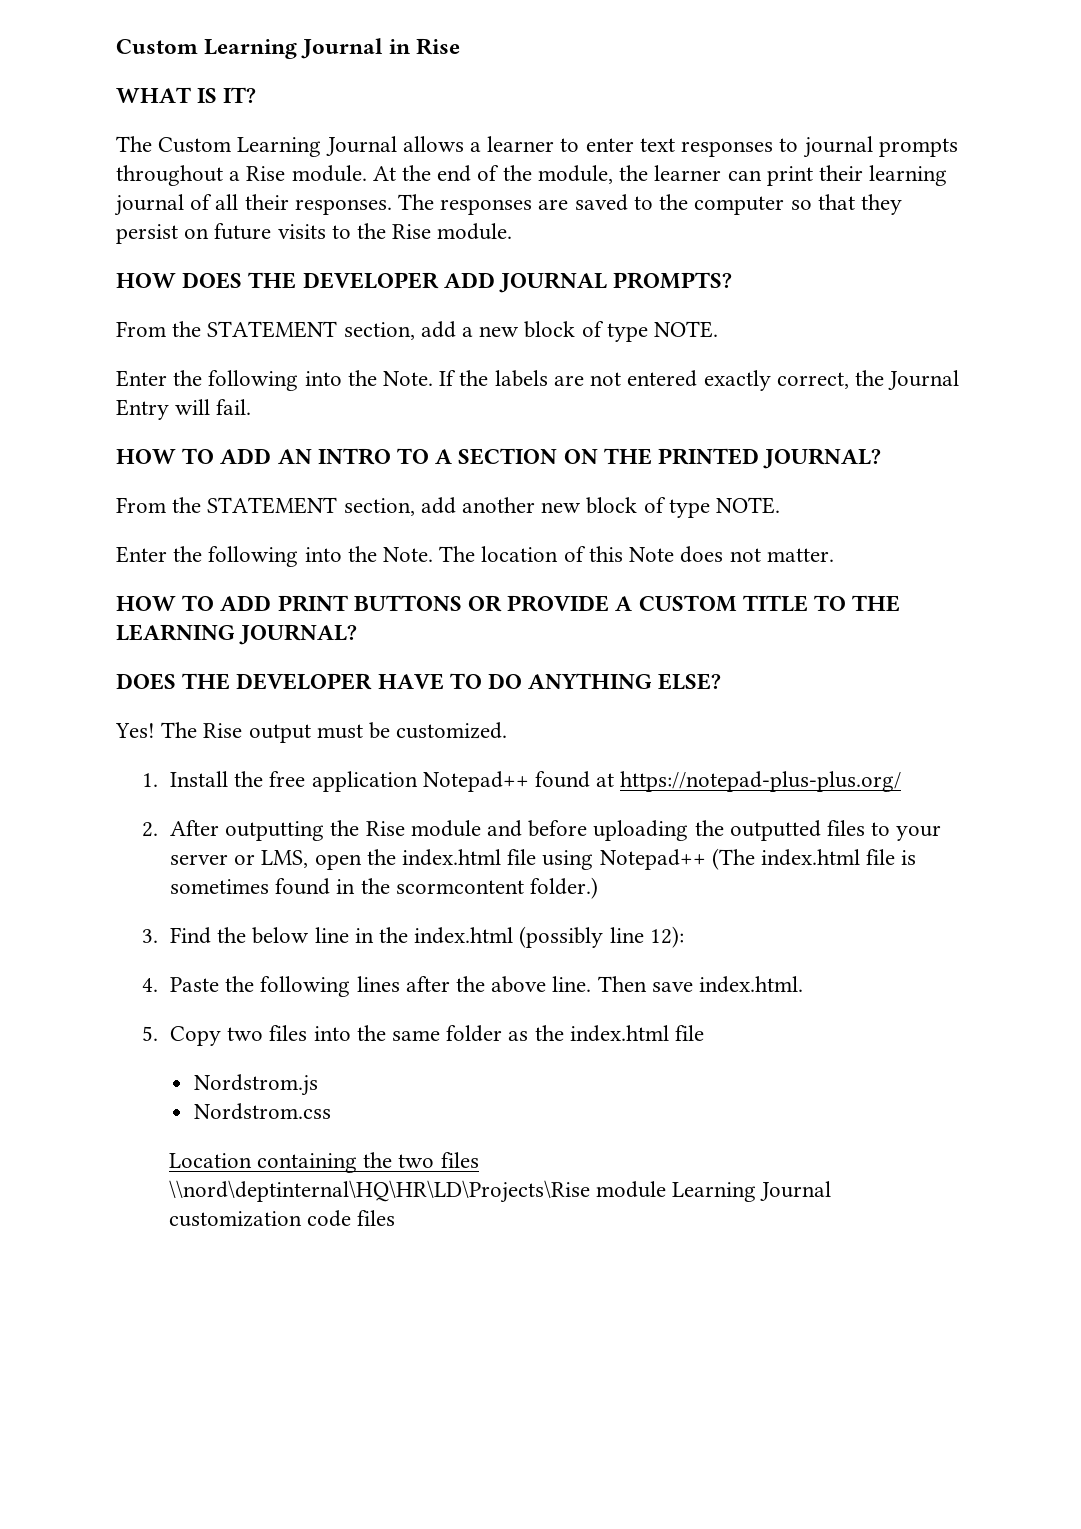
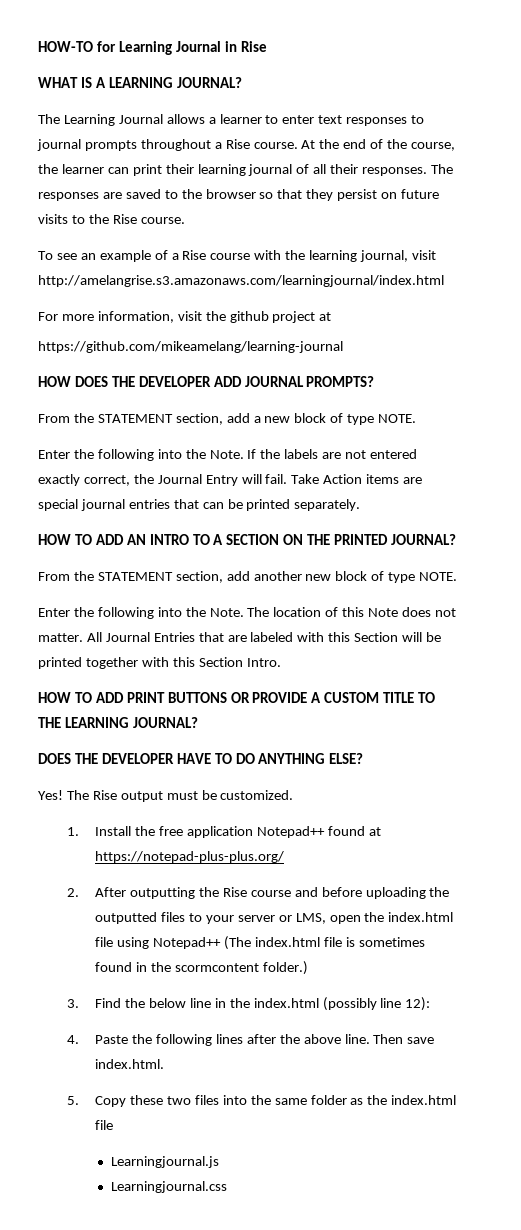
[116,39,198,54] Custom -> [38,41,116,52] HOW-TO for
[223,87,257,103] [116,136,232,153] IT? // The Custom -> [95,77,242,88] [38,114,60,124] A LEARNING JOURNAL? // The
[291,165,367,182] module. -> [253,142,298,149] course.
[537,165,613,184] module, -> [411,142,456,151] course,
[694,196,785,215] computer -> [205,189,256,199] browser
[437,223,513,240] module. -> [140,217,185,224] [38,250,436,262] [38,275,444,287] [38,311,332,323] [38,341,343,353] course. // To see an example of a Rise course with the learning journal, visit http://amelangrise.s3.amazonaws.com/learningjournal/index.html // For more information, visit the github project at // https://github.com/mikeamelang/learning-journal
(252, 407) none -> [291,474,423,484] [38,499,361,511] Take Action items are special journal entries that can be printed separately.
(834, 555) none -> [86,632,442,642] [38,657,281,669] All Journal Entries that are labeled with this Section will be printed together with this Section Intro.
[410,820,481,837] module -> [250,890,291,897] course
(221, 1036) none -> [130,1095,164,1105] these
[194,1074,319,1096] [194,1103,332,1120] [168,1152,479,1173] [168,1180,832,1203] [168,1210,396,1227] Nordstrom.js // Nordstrom.css // Location containing the two files // \\nord\deptinternal\HQ\HR\LD\Projects\Rise module Learning Journal customization code files -> [111,1156,220,1168] [111,1181,228,1193] Learningjournal.js // Learningjournal.css

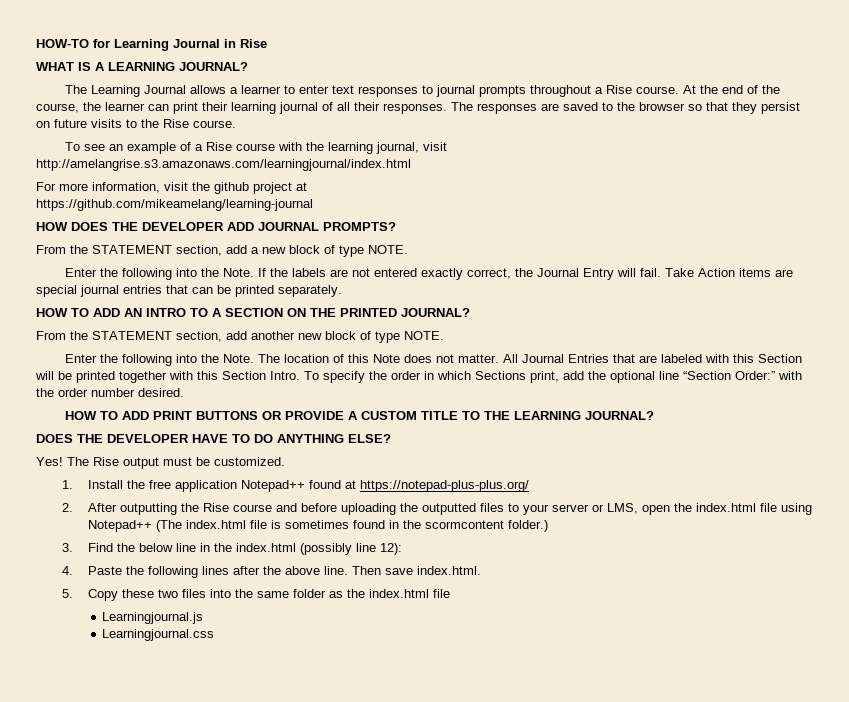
(281, 662) none -> [304,371,802,383] [36,388,184,397] To specify the order in which Sections print, add the optional line “Section Order:” with the order number desired.

